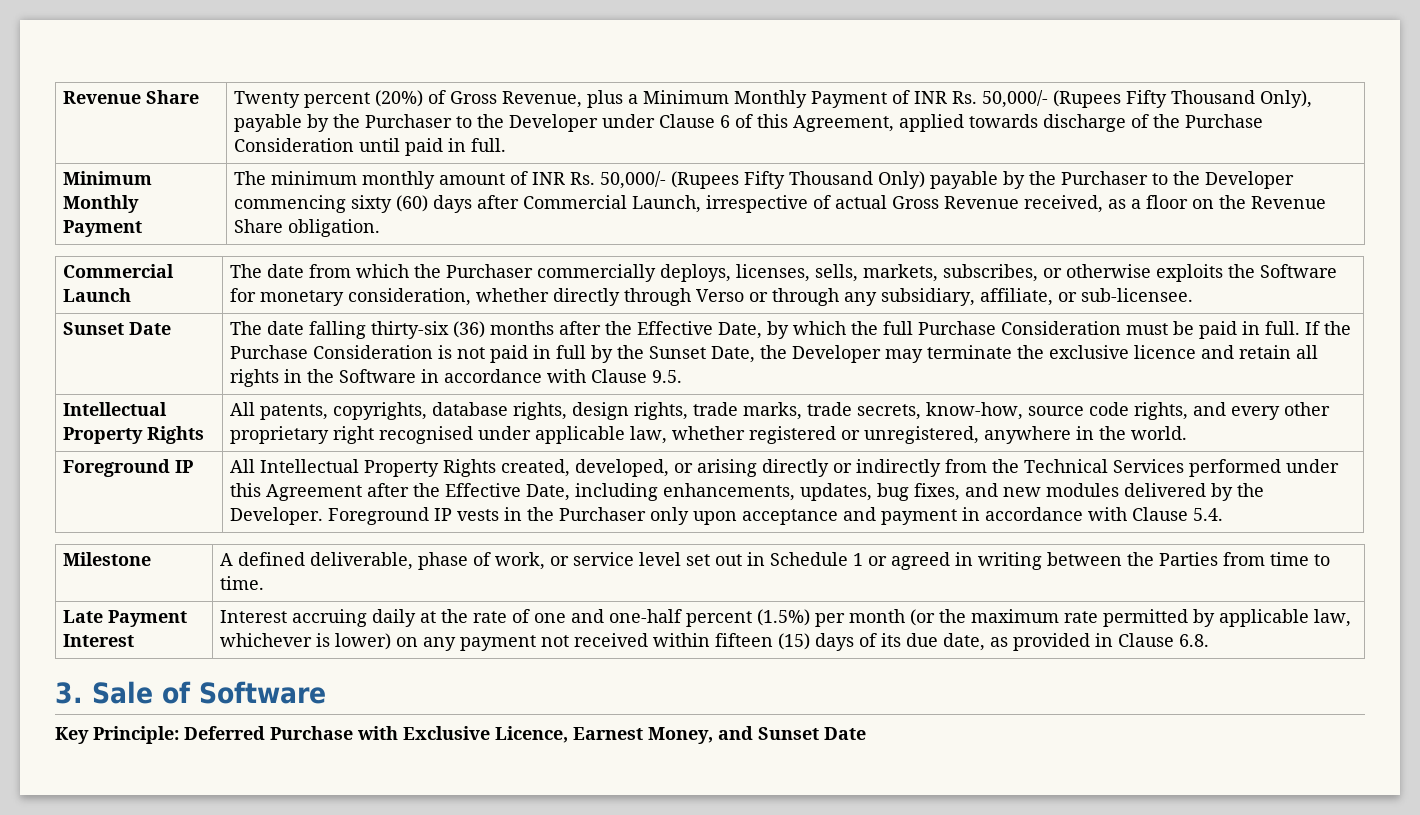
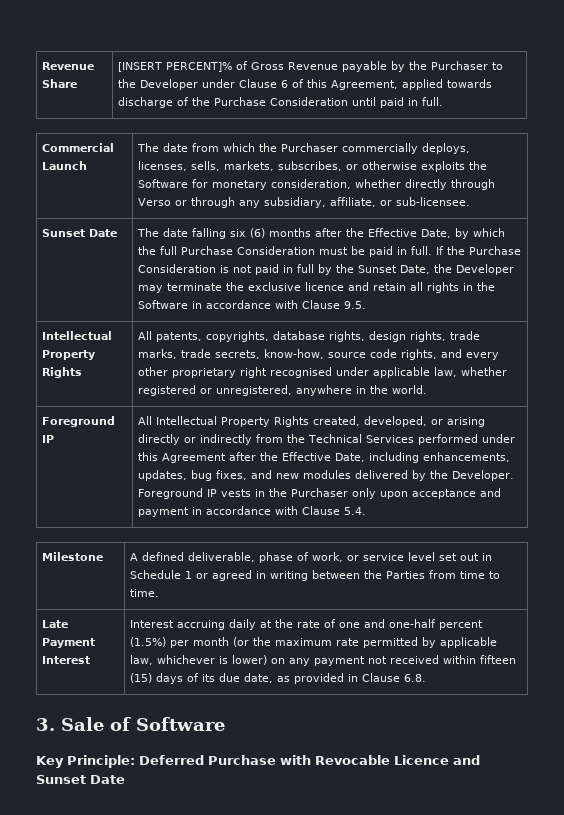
[234,90,1313,108] Twenty percent (20%) of Gross Revenue, plus a Minimum Monthly Payment of INR Rs. 50,000/- (Rupees Fifty Thousand Only), -> [118,61,339,72] [INSERT PERCENT]% of Gross Revenue
[63,171,153,185] [63,195,140,213] [63,220,143,237] [234,171,1295,189] [234,195,1327,213] [234,219,381,237] // Minimum Monthly Payment | The minimum monthly amount of INR Rs. 50,000/- (Rupees Fifty Thousand Only) payable by the Purchaser to the Developer commencing sixty (60) days after Commercial Launch, irrespective of actual Gross Revenue received, as a floor on the Revenue Share obligation. -> (444, 101) none
[371,321,486,339] thirty-six (36) -> [230,228,266,238] six (6)
[403,726,713,744] Exclusive Licence, Earnest Money, -> [315,755,449,765] Revocable Licence

